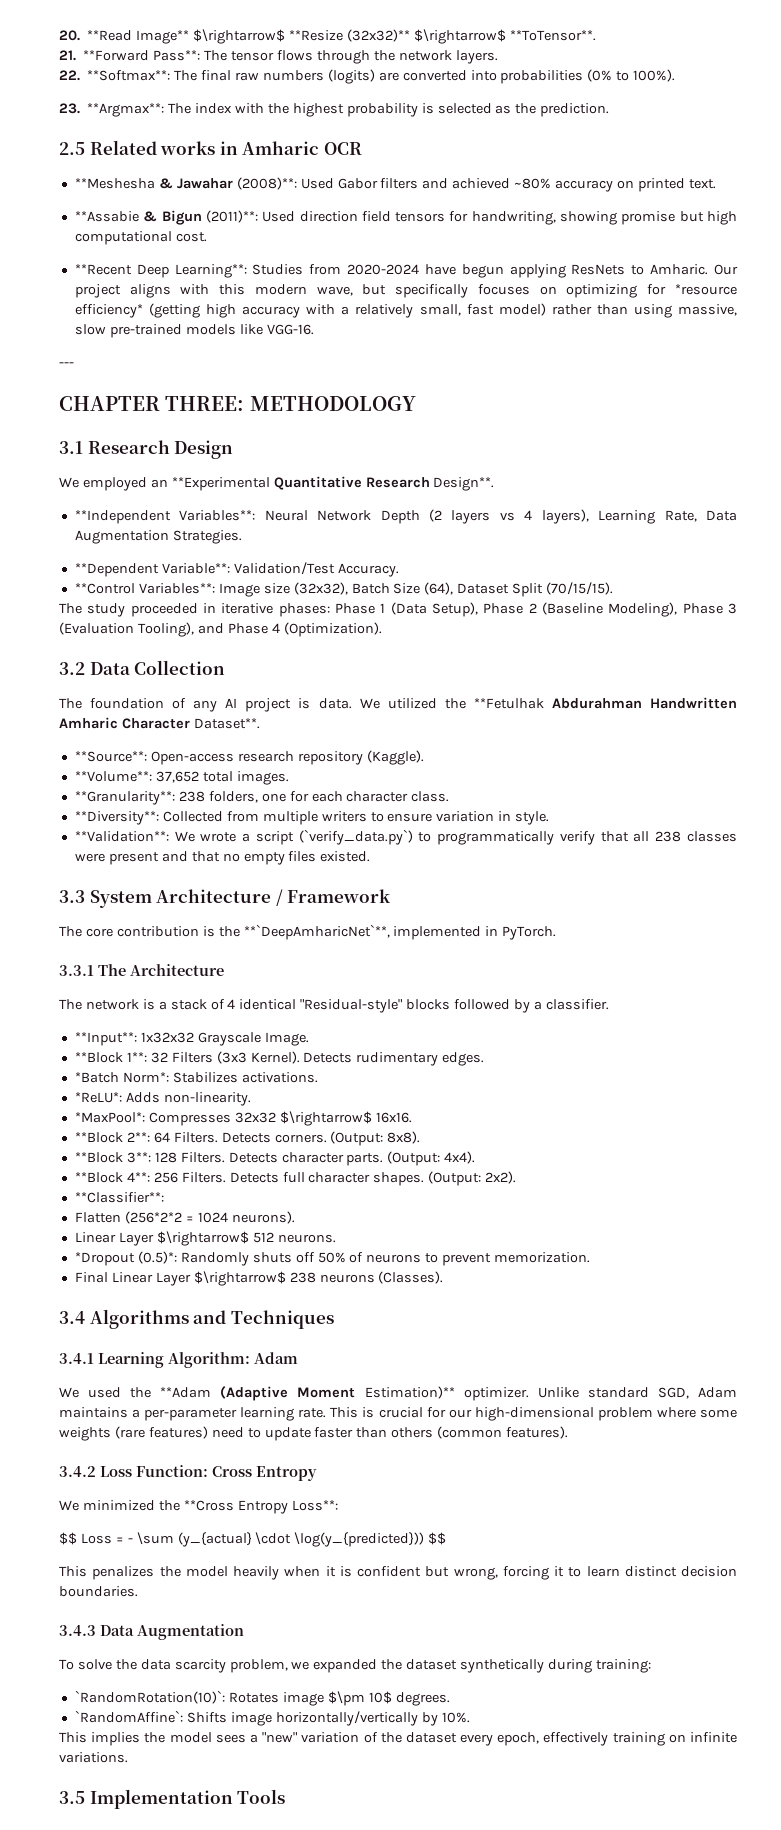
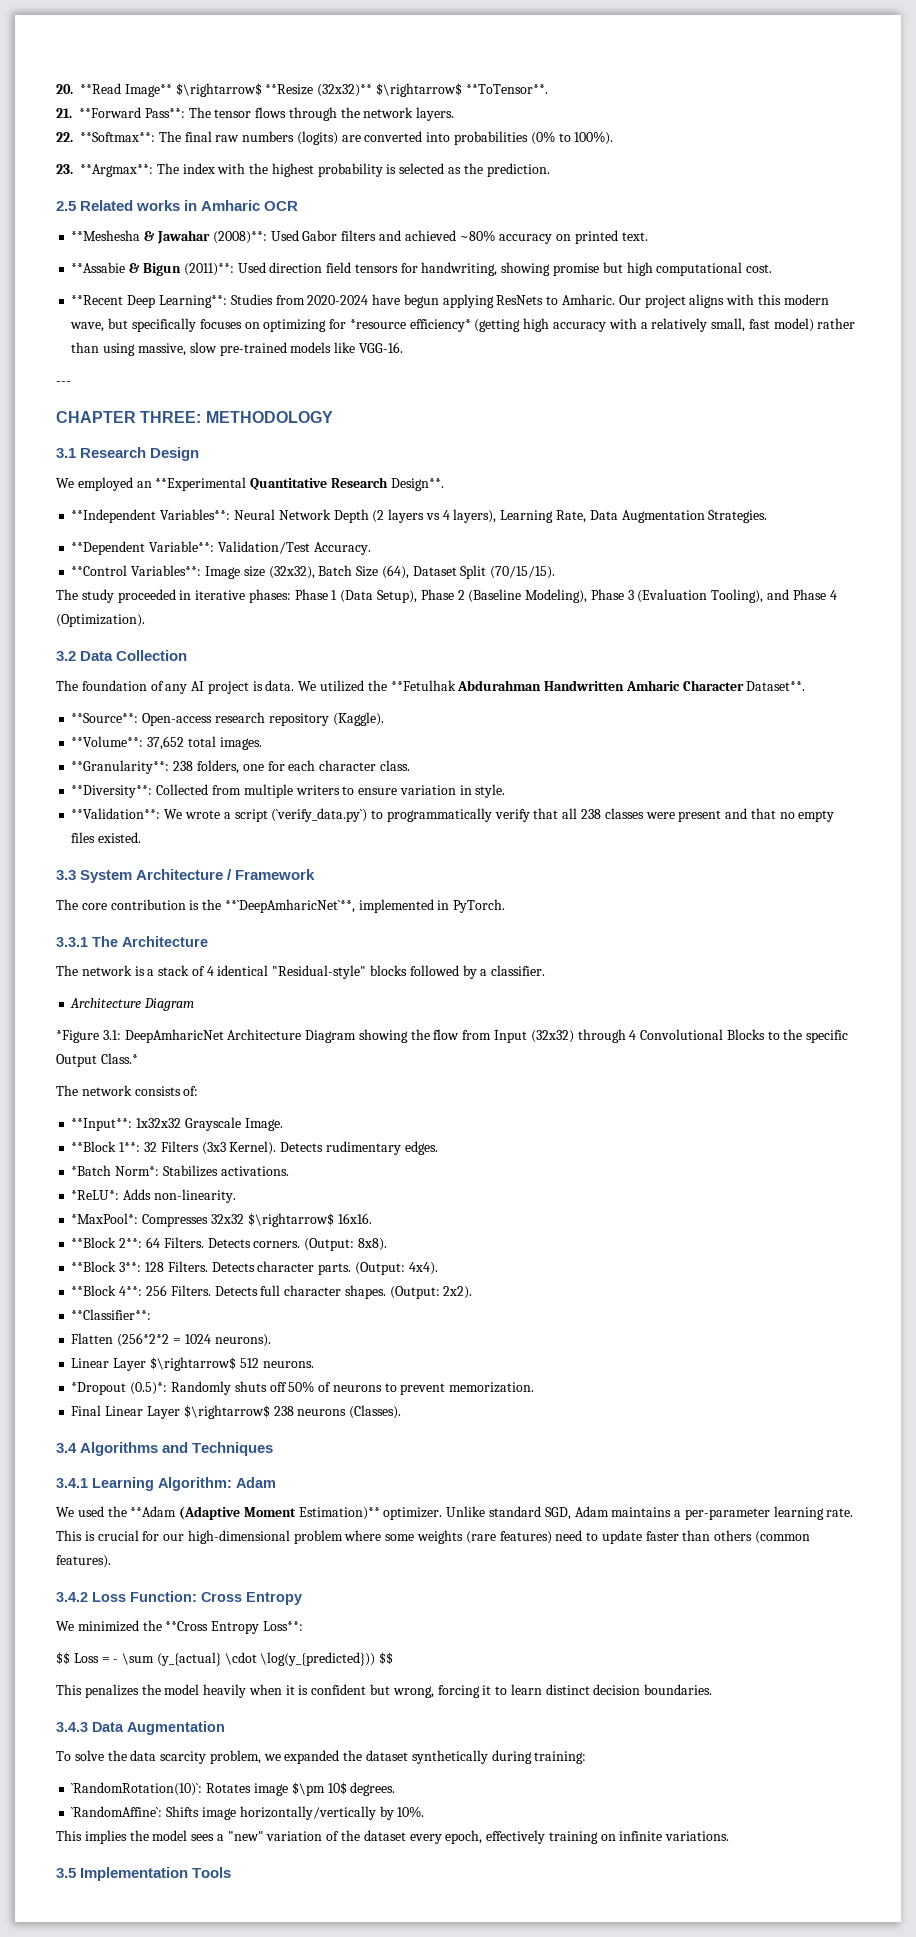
(609, 1004) none -> [70,998,195,1011] [56,1029,849,1043] [56,1053,138,1067] [56,1085,199,1096] // Architecture Diagram // *Figure 3.1: DeepAmharicNet Architecture Diagram showing the flow from Input (32x32) through 4 Convolutional Blocks to the specific Output Class.* // The network consists of:

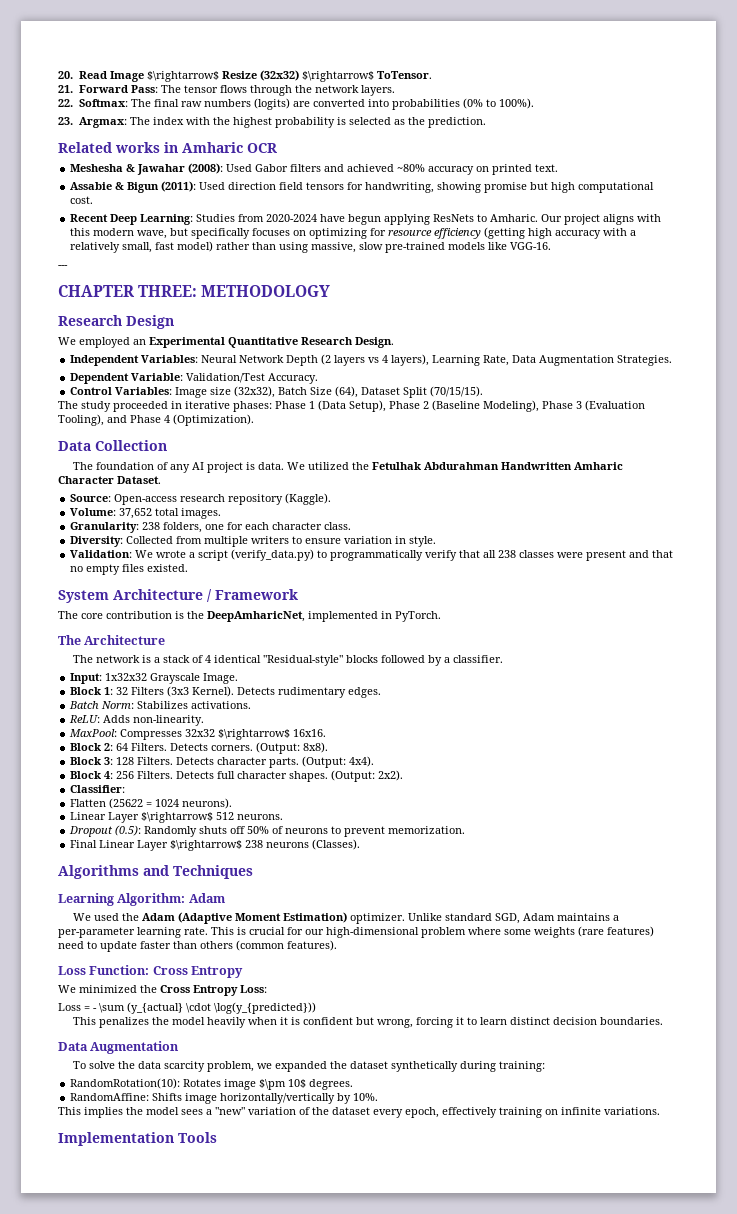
[80,83,548,97] **Read Image** $\rightarrow$ **Resize (32x32)** $\rightarrow$ **ToTensor**. -> [78,70,432,82] Read Image $\rightarrow$ Resize (32x32) $\rightarrow$ ToTensor.
[79,107,185,118] **Forward Pass**: -> [78,85,158,93] Forward Pass:
[80,132,155,142] **Softmax**: -> [78,99,128,107] Softmax:
[80,164,153,177] **Argmax**: -> [78,117,127,128] Argmax:
[56,201,76,211] 2.5 -> (486, 122) none
[71,230,141,241] **Meshesha -> [70,164,124,172] Meshesha
[212,231,267,244] (2008)**: -> [188,163,224,174] (2008):
[71,262,126,273] **Assabie -> [70,182,113,190] Assabie
[183,263,234,276] (2011)**: -> [161,181,197,192] (2011):
[71,295,227,308] **Recent Deep Learning**: -> [70,214,194,225] Recent Deep Learning:
[349,319,471,332] *resource efficiency* -> [388,228,482,239] resource efficiency
[56,448,76,458] 3.1 -> (331, 291) none
[155,477,247,491] **Experimental -> [149,337,225,348] Experimental
[390,478,444,491] [71,509,231,523] Design**. // **Independent Variables**: -> [355,337,394,348] [70,355,199,366] Design. // Independent Variables:
[71,541,215,555] **Dependent Variable**: -> [70,373,184,384] Dependent Variable:
[71,565,202,576] **Control Variables**: -> [70,387,173,395] Control Variables:
[56,651,76,661] 3.2 -> (254, 420) none
[390,680,456,691] **Fetulhak -> [371,462,421,470] Fetulhak
[746,681,806,691] [71,713,139,723] Dataset**. // **Source**: -> [117,476,161,484] [70,494,112,502] Dataset. // Source:
[71,736,144,747] **Volume**: -> [70,508,117,516] Volume:
[71,760,170,774] **Granularity**: -> [70,522,140,533] Granularity:
[71,785,153,798] **Diversity**: -> [70,536,124,547] Diversity:
[71,808,161,819] **Validation**: -> [70,550,133,558] Validation:
[271,808,368,822] (`verify_data.py`) -> [231,549,315,561] (verify_data.py)
[56,870,76,880] 3.3 -> (189, 568) none
[224,899,355,913] **`DeepAmharicNet`**, -> [207,611,305,622] DeepAmharicNet,
[56,937,88,947] 3.3.1 -> (441, 616) none
[70,998,195,1011] [56,1029,849,1043] [56,1053,138,1067] [56,1085,199,1096] [71,1118,133,1131] Architecture Diagram // *Figure 3.1: DeepAmharicNet Architecture Diagram showing the flow from Input (32x32) through 4 Convolutional Blocks to the specific Output Class.* // The network consists of: // **Input**: -> [70,673,103,684] Input:
[71,1141,141,1152] **Block 1**: -> [70,687,114,695] Block 1:
[71,1165,160,1176] *Batch Norm*: -> [69,701,135,709] Batch Norm:
[71,1190,120,1200] *ReLU*: -> [69,715,101,723] ReLU:
[71,1213,139,1224] *MaxPool*: -> [69,729,118,737] MaxPool:
[71,1237,143,1248] **Block 2**: -> [70,743,114,751] Block 2:
[71,1261,142,1272] **Block 3**: -> [70,757,114,765] Block 3:
[71,1285,143,1296] **Block 4**: -> [70,771,114,779] Block 4:
[71,1309,152,1320] **Classifier**: -> [70,785,126,793] Classifier:
[117,1333,170,1347] (256*2*2 -> [109,798,144,809] (25622
[71,1382,168,1395] *Dropout (0.5)*: -> [69,825,142,837] Dropout (0.5):
[56,1443,77,1453] 3.4 -> (361, 844) none
[56,1478,88,1488] 3.4.1 -> (253, 872) none
[130,1506,177,1517] **Adam -> [141,913,175,921] Adam
[298,1507,380,1520] Estimation)** -> [282,912,347,923] Estimation)
[56,1592,88,1602] 3.4.2 -> (337, 945) none
[165,1621,303,1634] [56,1652,70,1665] **Cross Entropy Loss**: // $$ -> [160,985,267,996] Cross Entropy Loss: //
[379,1652,394,1665] $$ -> (316, 1008) none
[56,1722,88,1732] 3.4.3 -> (663, 1021) none
[71,1782,203,1796] `RandomRotation(10)`: -> [70,1078,181,1089] RandomRotation(10):
[71,1806,163,1817] `RandomAffine`: -> [70,1093,150,1101] RandomAffine:
[56,1868,76,1878] 3.5 -> (660, 1111) none

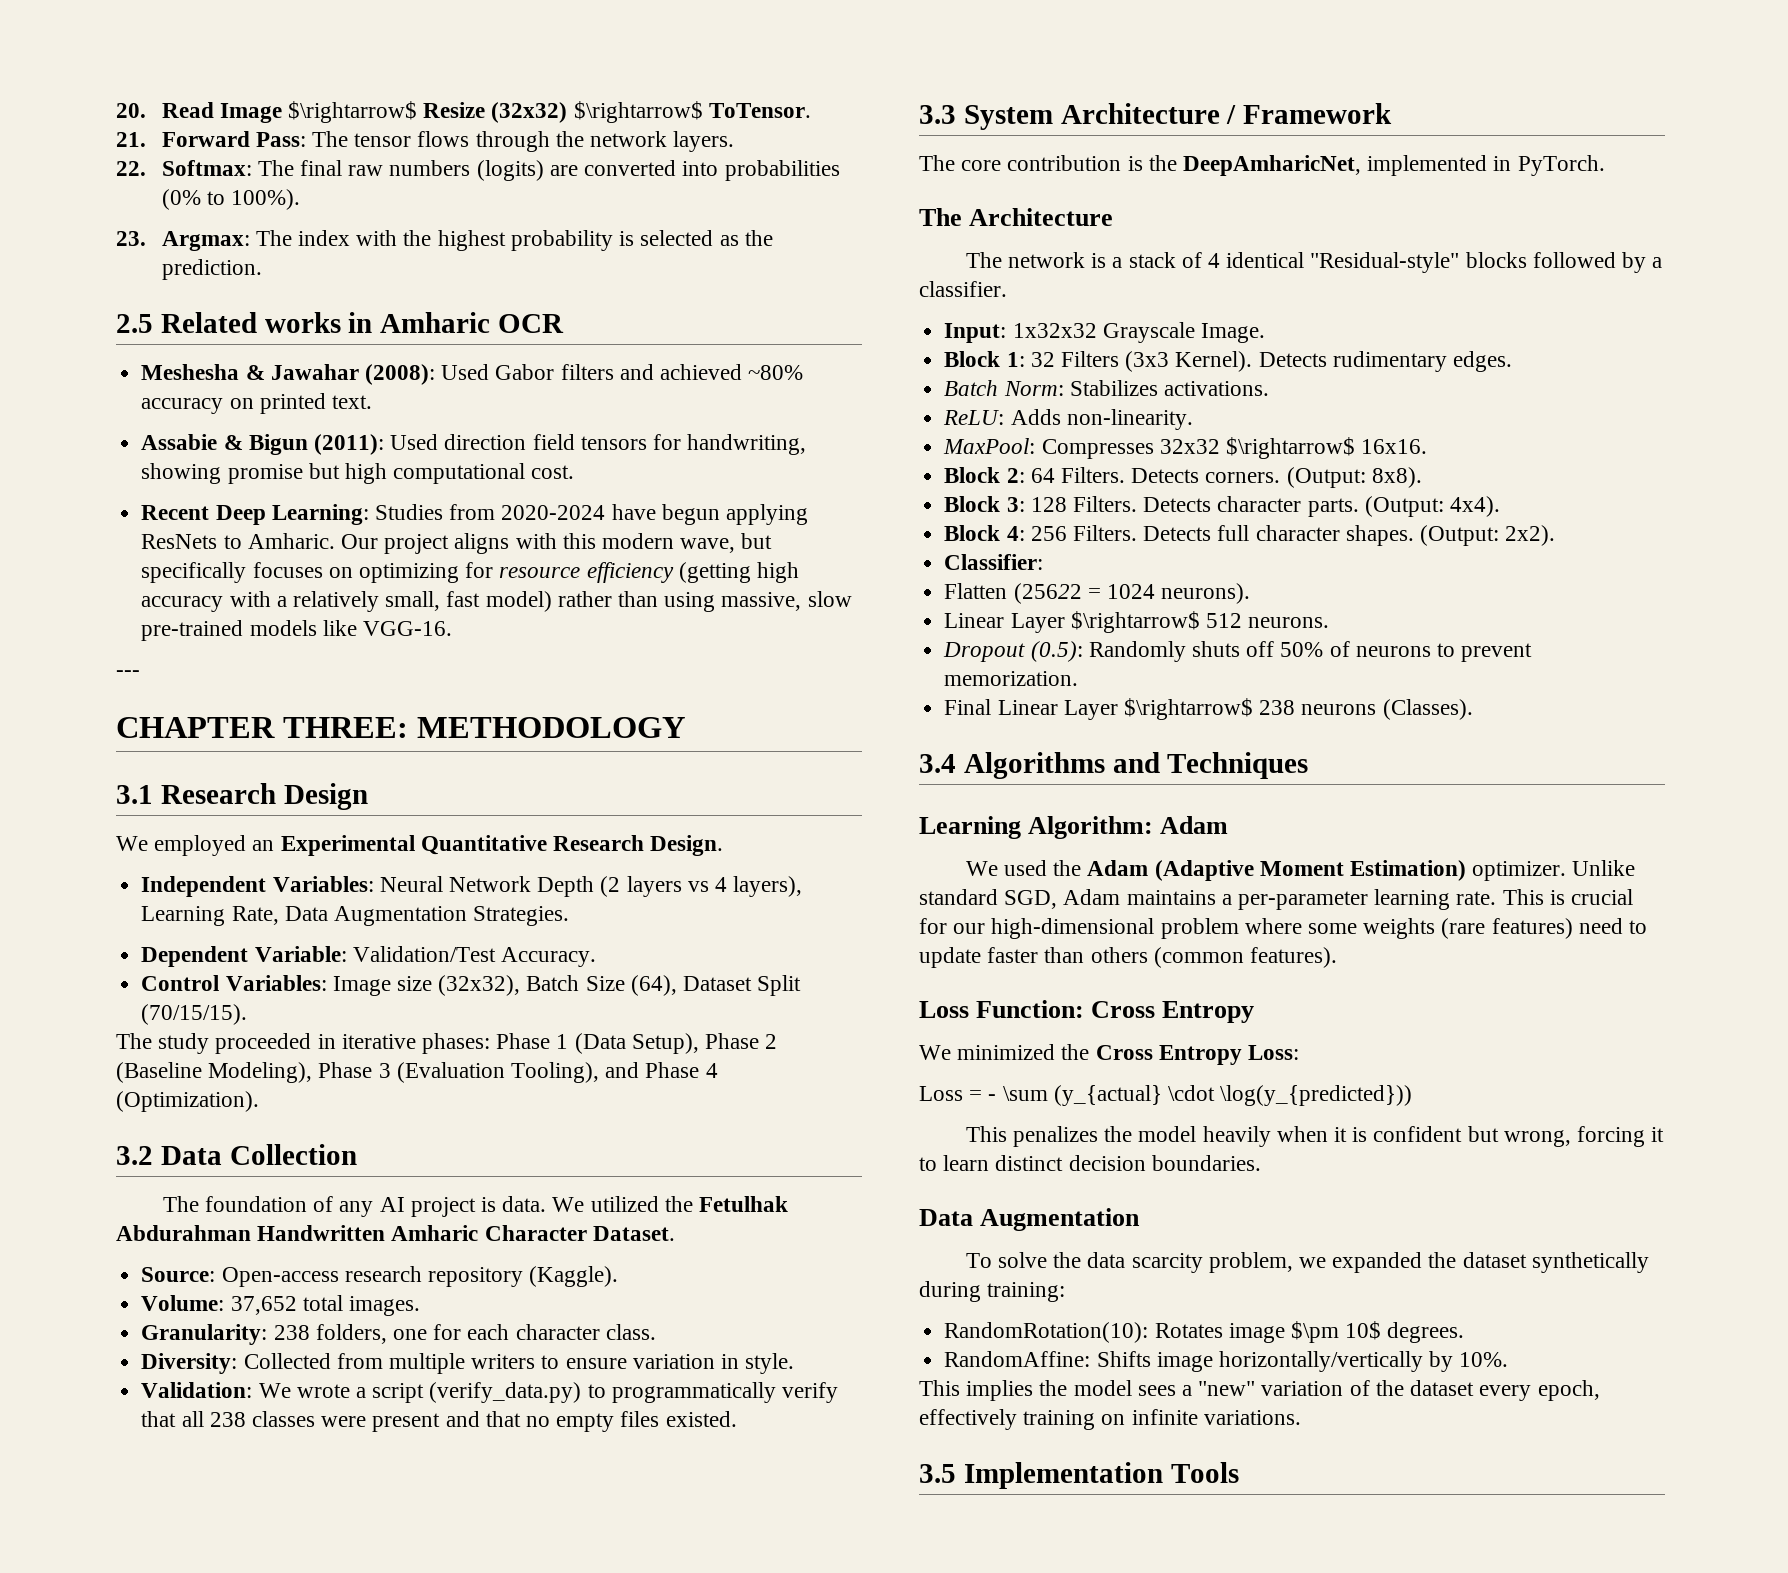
(486, 122) none -> [116,314,153,333] 2.5
(331, 291) none -> [116,785,153,804] 3.1
(254, 420) none -> [116,1146,153,1165] 3.2
(189, 568) none -> [919,105,956,124] 3.3
(361, 844) none -> [919,754,956,773] 3.4
(660, 1111) none -> [919,1464,956,1483] 3.5

